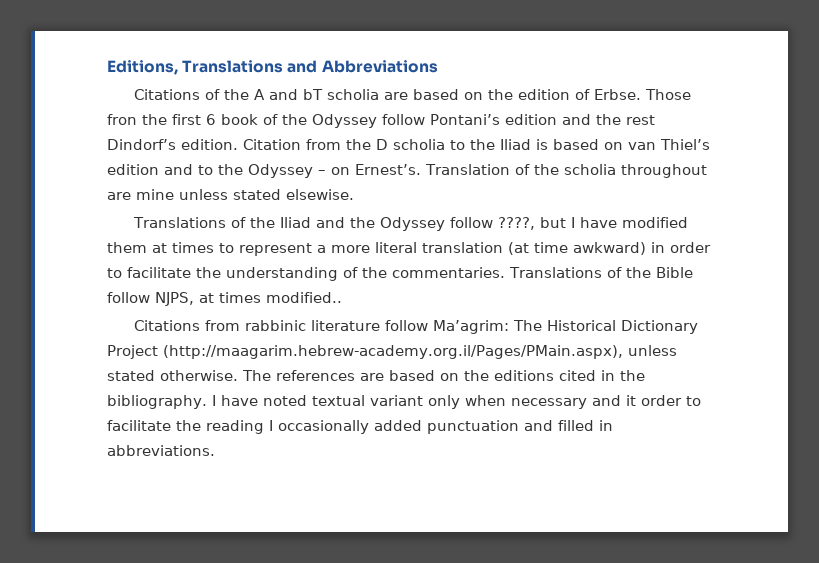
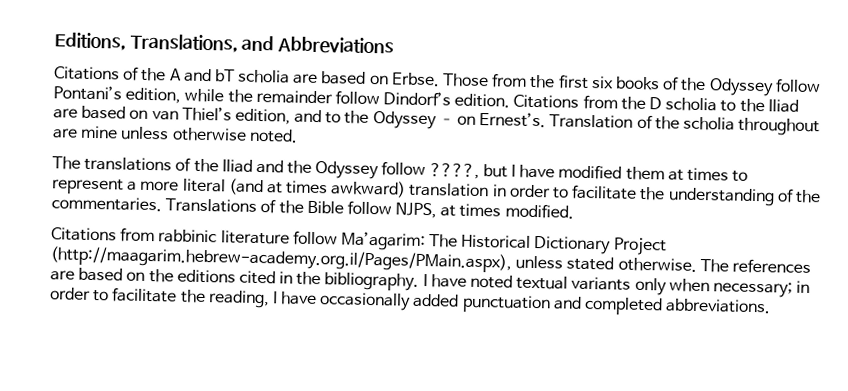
[182,60,284,73] Translations -> [129,33,238,53] Translations,
[487,89,590,100] the edition of -> (389, 79) none
[107,114,137,125] fron -> [491,73,528,88] from
[206,114,258,125] 6 book -> [590,76,660,91] six books
[505,114,655,125] edition and the rest -> [125,87,380,106] edition, while the remainder follow
[243,139,301,150] Citation -> [513,94,580,109] Citations
[536,139,548,150] is -> [53,108,78,119] are
[107,164,159,175] edition -> [234,108,291,125] edition,
[233,189,354,200] [132,217,226,228] stated elsewise. // Translations -> [171,127,298,143] [52,156,173,172] otherwise noted. // The translations
[422,242,646,255] translation (at time awkward) -> [227,178,490,198] (and at times awkward) translation
[266,292,342,303] modified.. -> [504,203,574,219] modified.
[432,320,509,334] Ma’agrim: -> [340,231,426,252] Ma’agarim:
[369,395,423,406] variant -> [571,276,632,291] variants
[510,395,701,409] [107,420,273,434] necessary and it order to facilitate the reading I -> [712,280,811,298] [50,287,318,309] necessary; in order to facilitate the reading, I have
[558,420,613,431] filled in -> [584,296,664,316] completed

